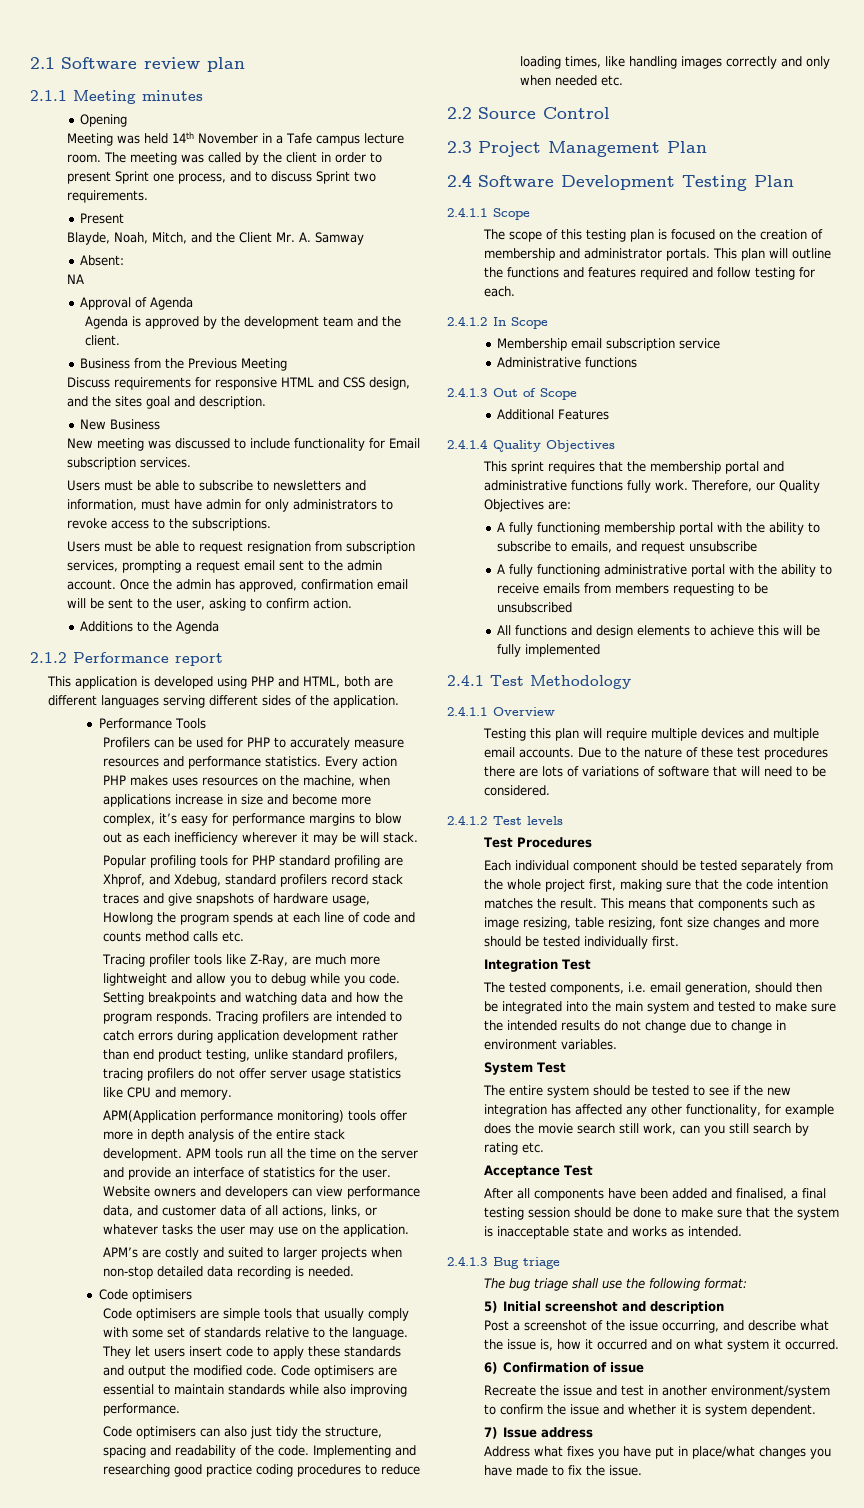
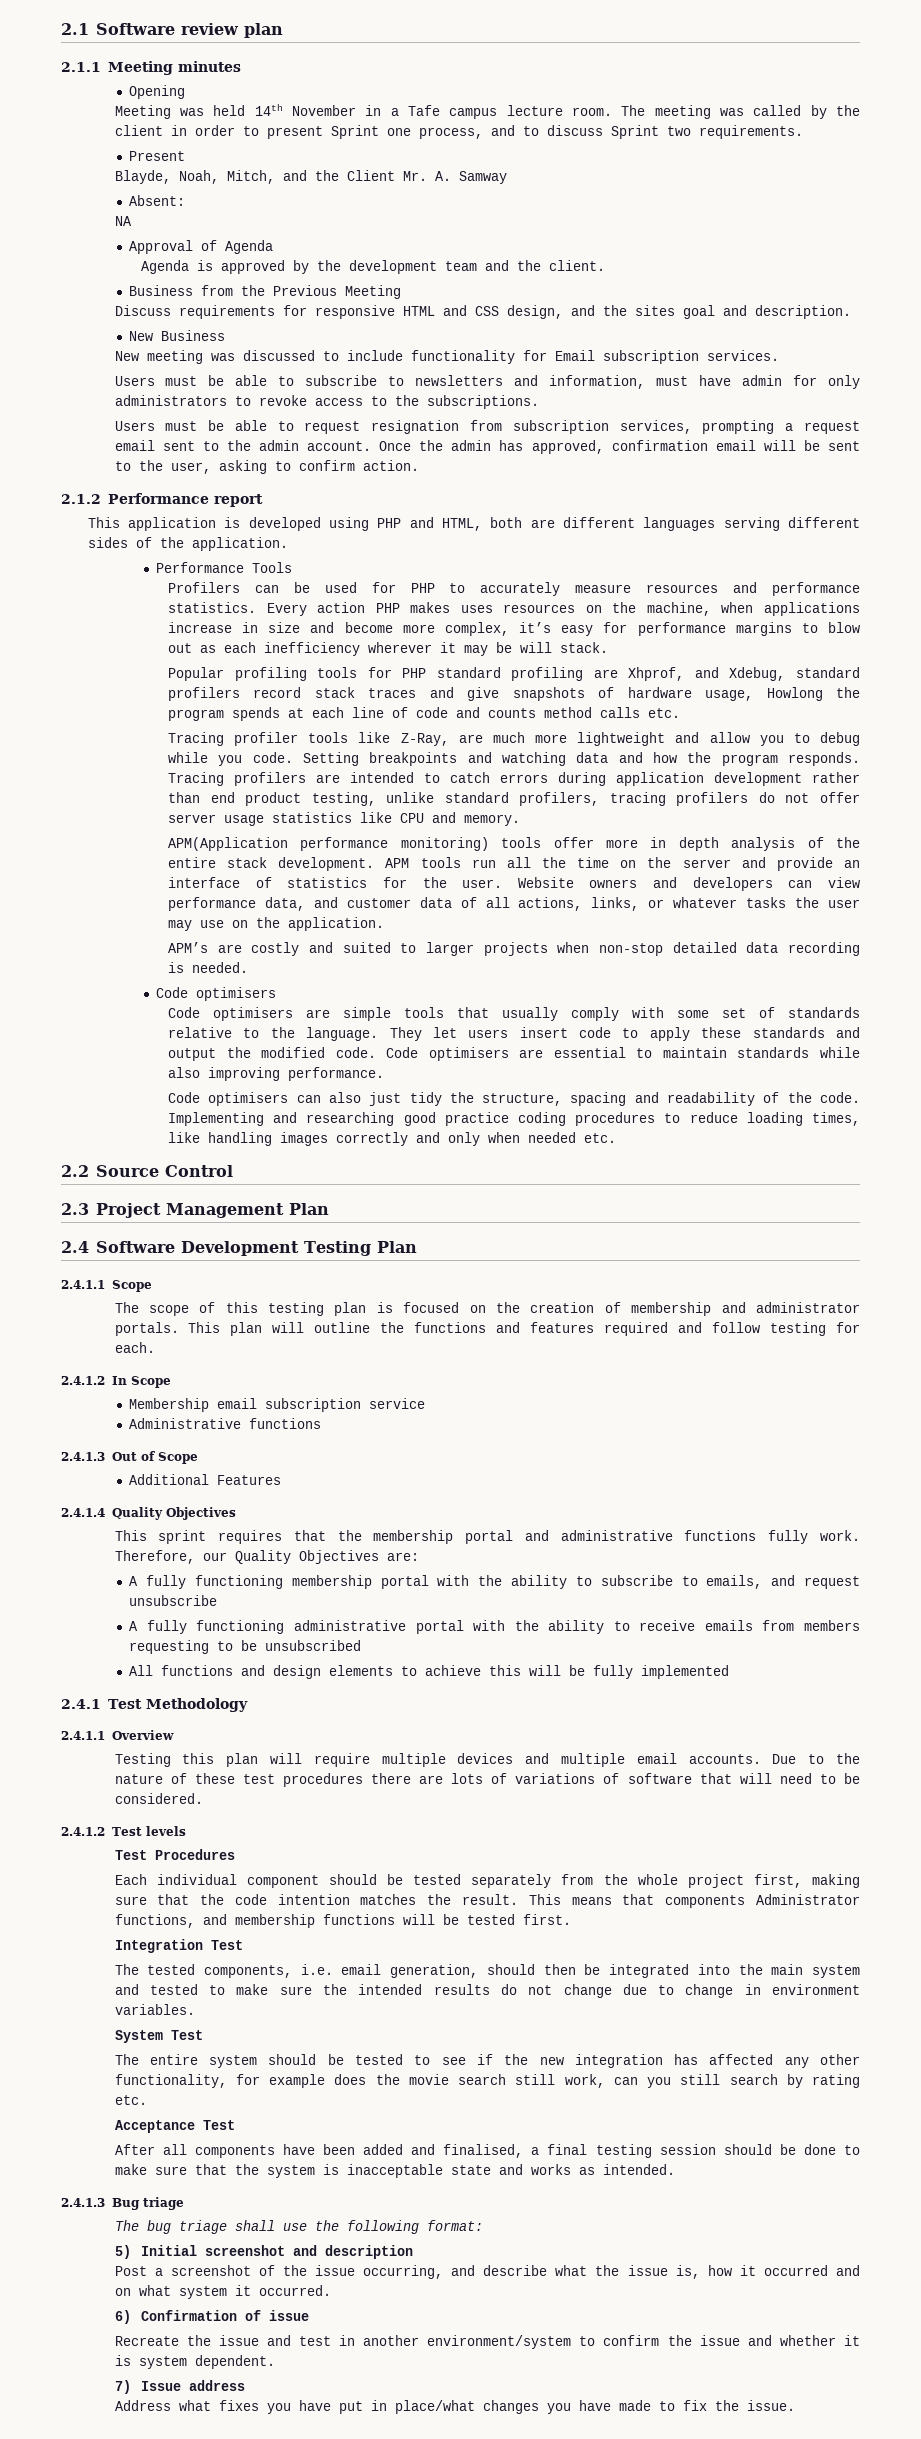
[80,621,220,634] // Additions to the Agenda -> (419, 465) none
[771,898,815,909] [483,917,819,930] [483,936,648,949] such as image resizing, table resizing, font size changes and more should be tested individually -> [756,1894,860,1905] [114,1914,515,1928] Administrator functions, and membership functions will be tested

